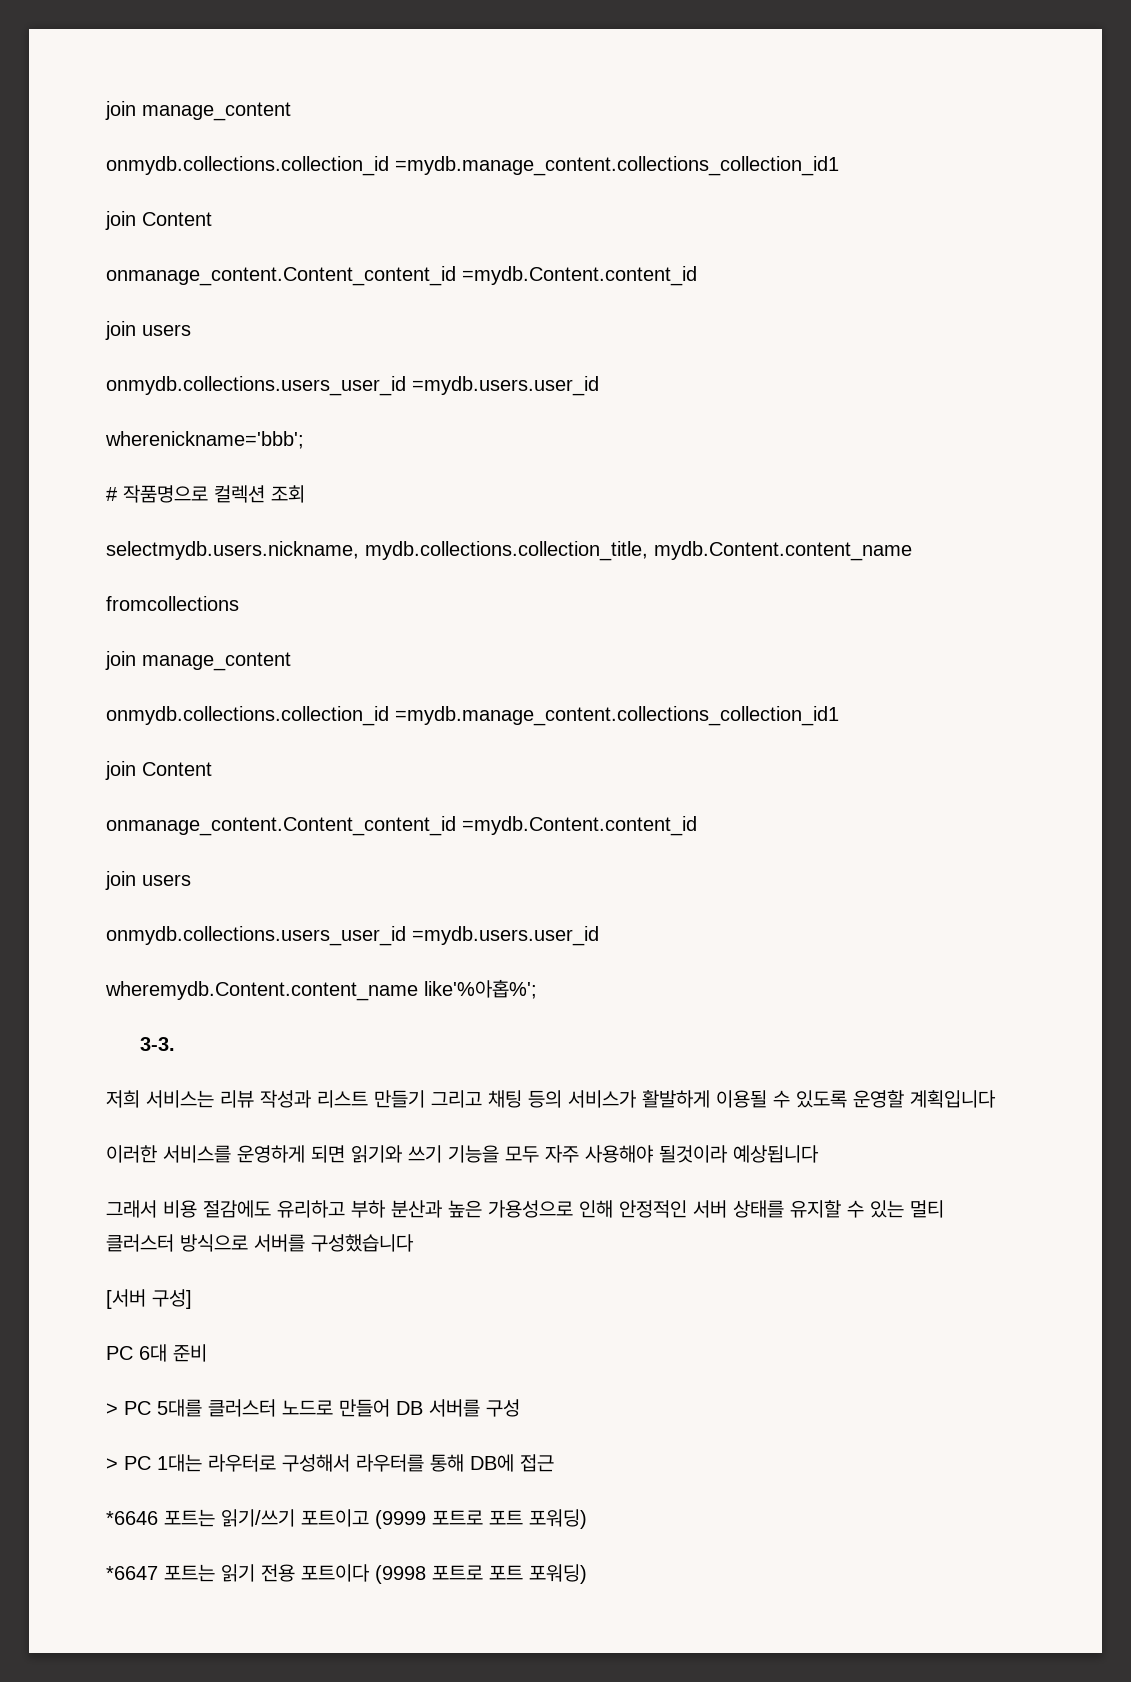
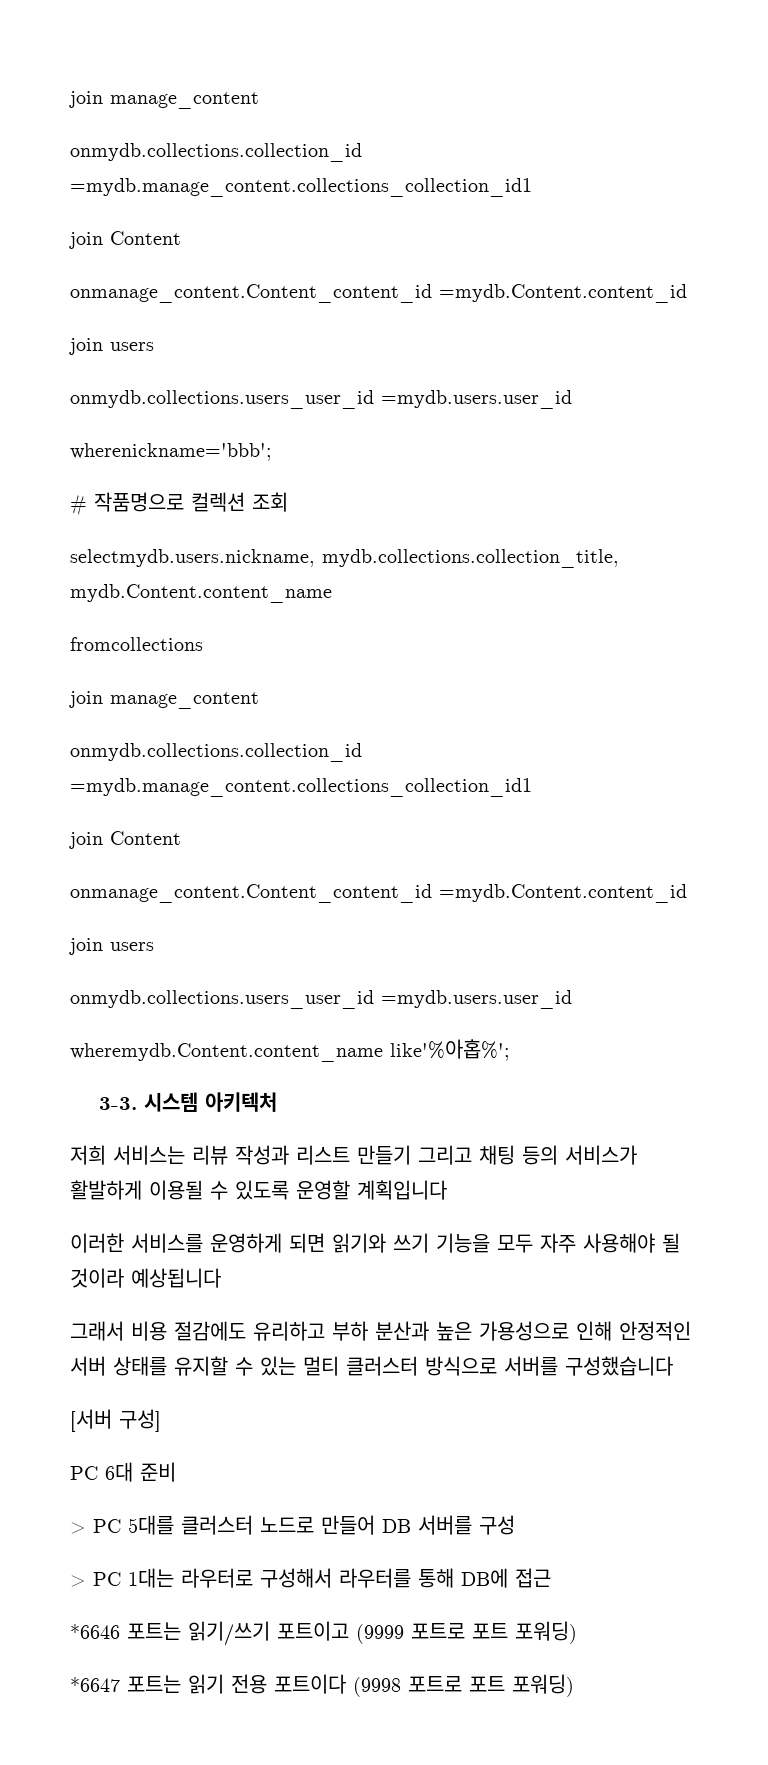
(175, 1044) none -> [144,1092,278,1112] 시스템 아키텍처
[659,1145,728,1163] 될것이라 -> [662,1233,680,1253] [70,1268,124,1288] 될 것이라

